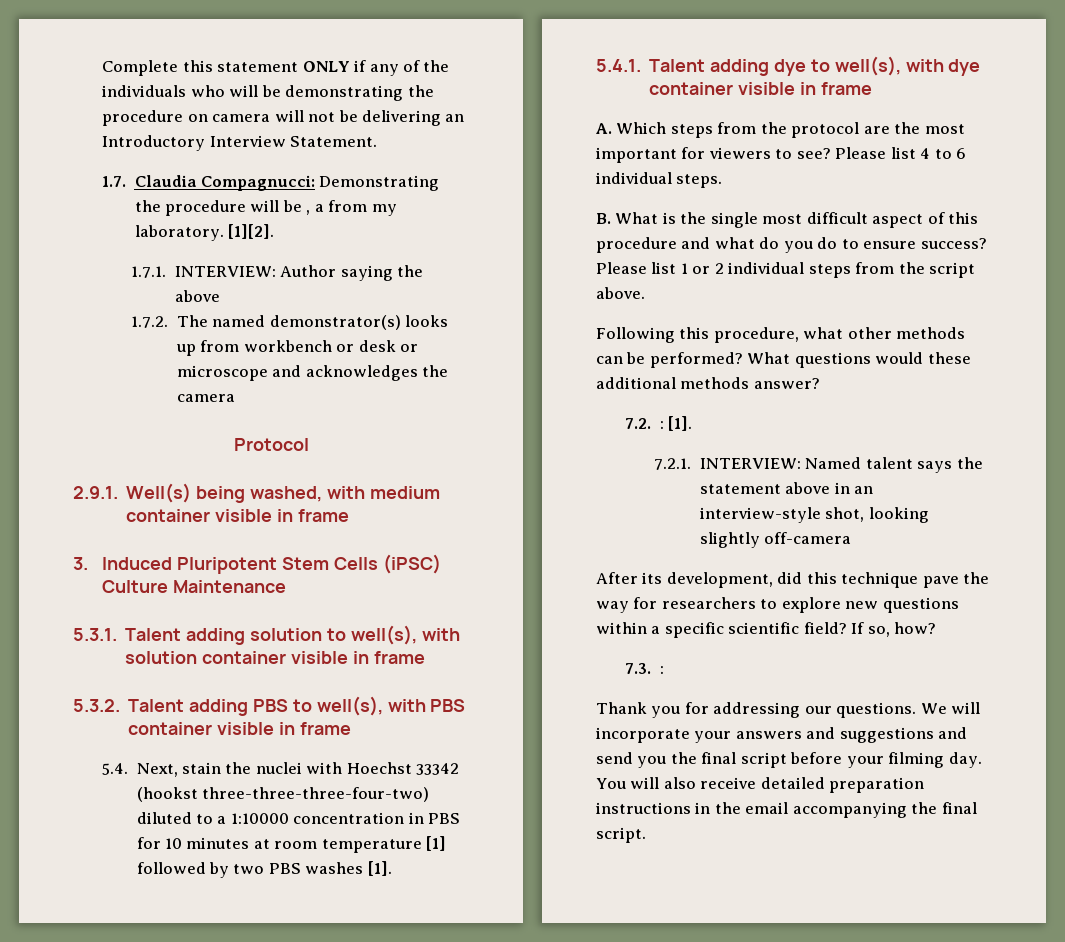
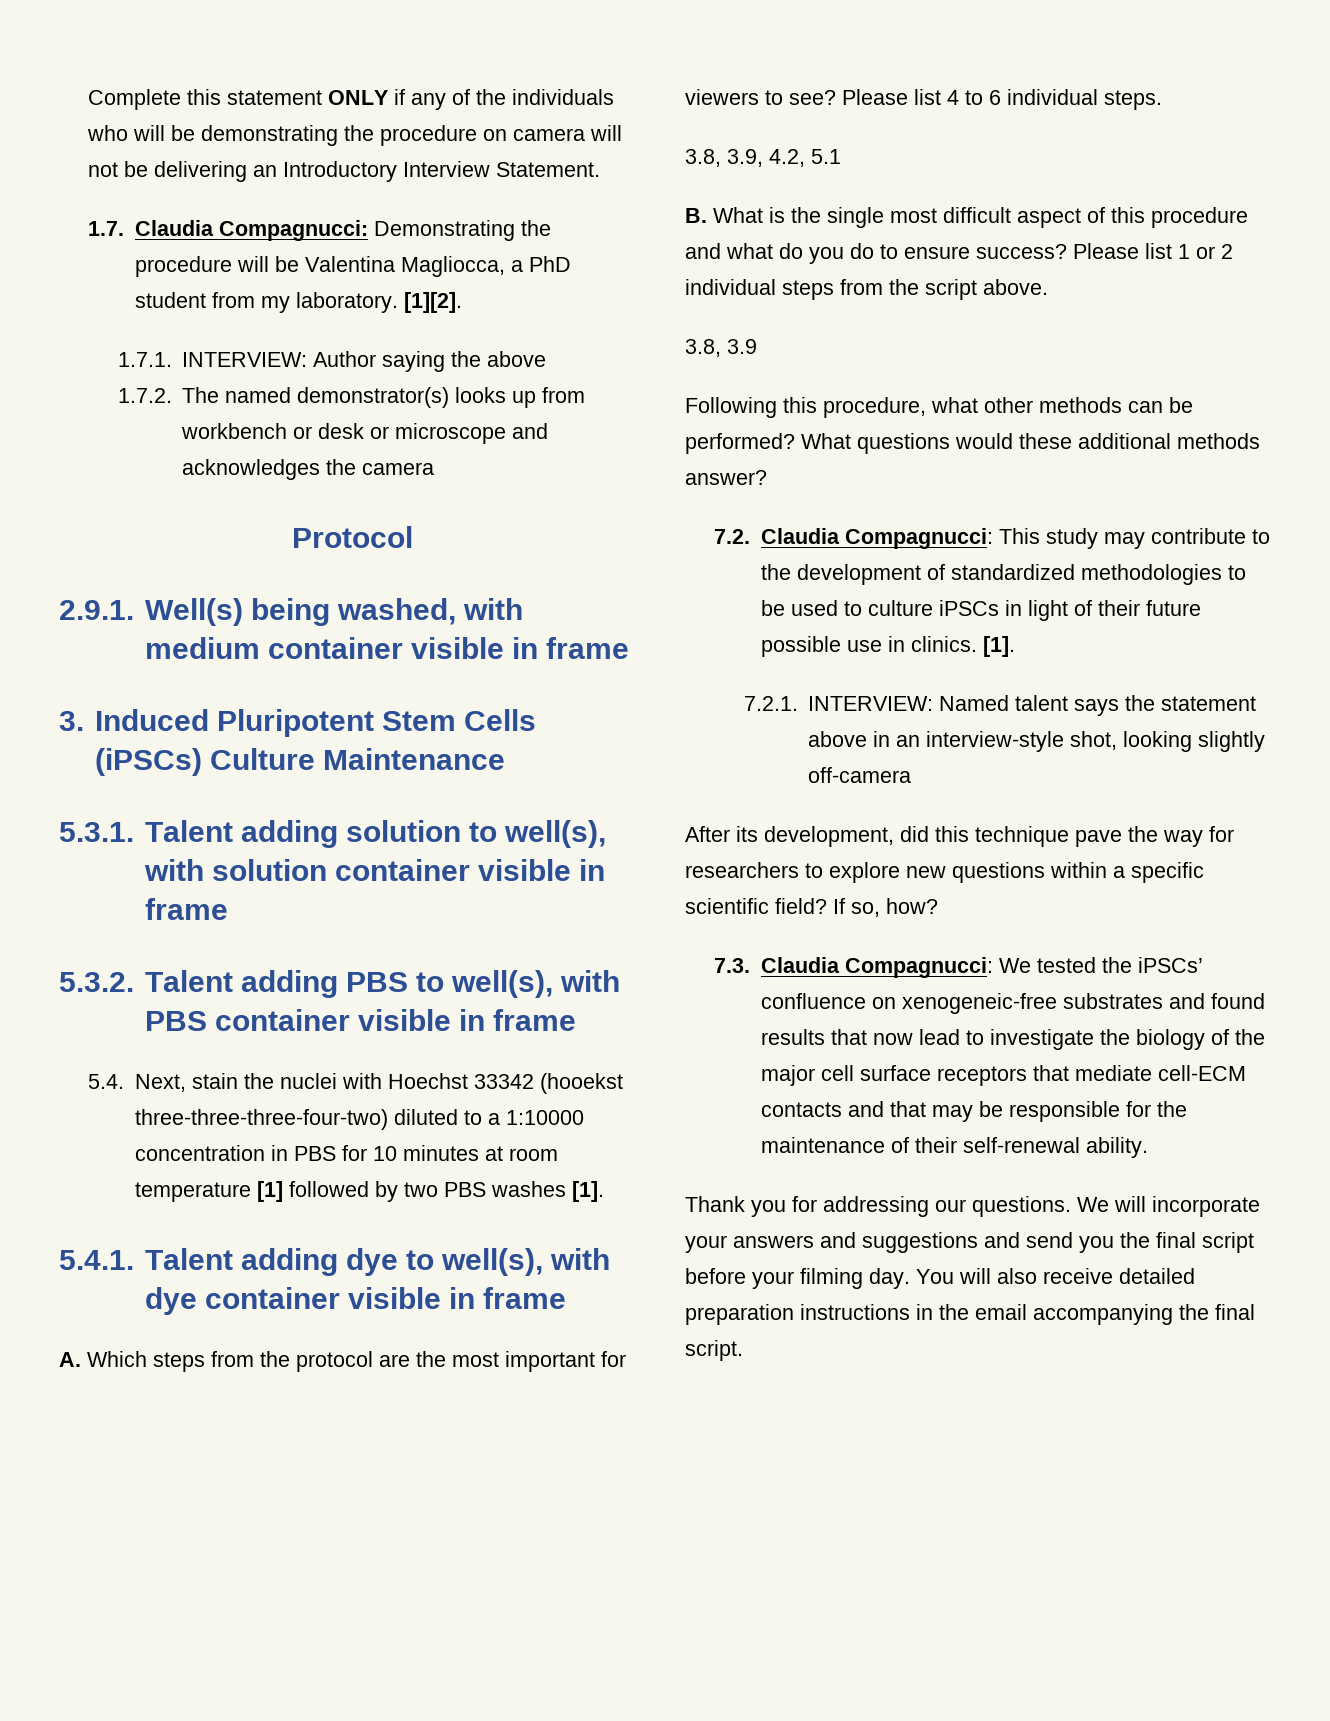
[306,204,324,215] , a -> [305,256,572,277] [135,292,207,308] Valentina Magliocca, a PhD student
[382,554,441,574] (iPSC) -> [94,748,202,776] (iPSCs)
[136,787,198,802] (hookst -> [540,1073,624,1094] (hooekst
(723, 181) none -> [685,149,841,167] // 3.8, 3.9, 4.2, 5.1
(645, 293) none -> [685,339,757,357] // 3.8, 3.9
[659,421,664,429] : -> [761,528,1271,549] [761,564,1247,585] [761,600,1202,621] [761,636,978,657] Claudia Compagnucci: This study may contribute to the development of standardized methodologies to be used to culture iPSCs in light of their future possible use in clinics.
[659,666,664,674] : -> [761,957,1204,978] [761,993,1266,1014] [761,1029,1266,1050] [761,1065,1247,1086] [761,1101,1188,1122] [761,1137,1149,1158] Claudia Compagnucci: We tested the iPSCs’ confluence on xenogeneic-free substrates and found results that now lead to investigate the biology of the major cell surface receptors that mediate cell-ECM contacts and that may be responsible for the maintenance of their self-renewal ability.

